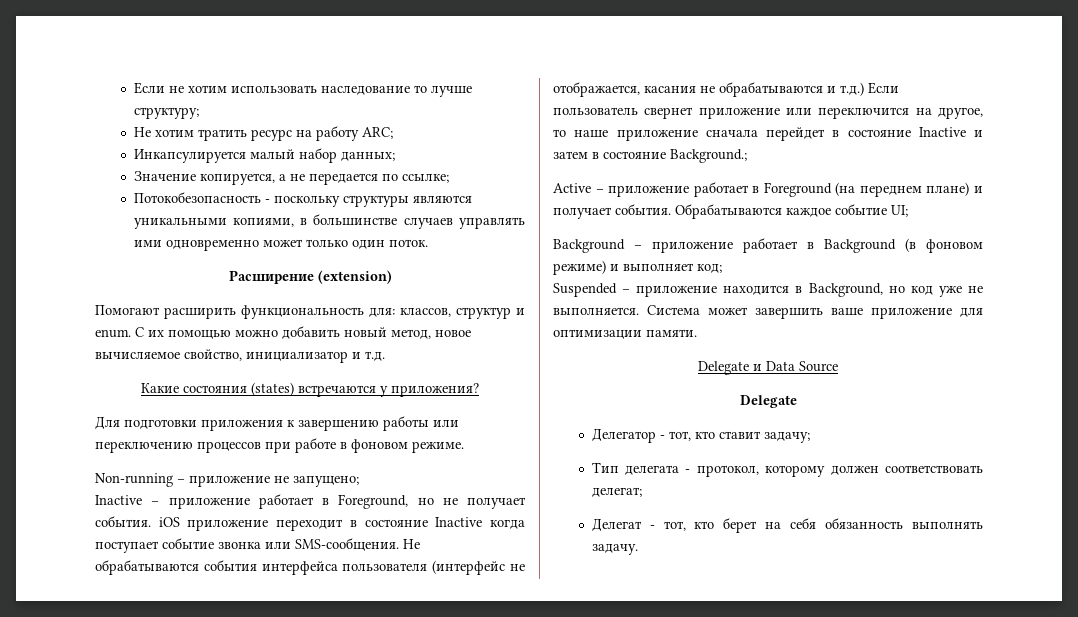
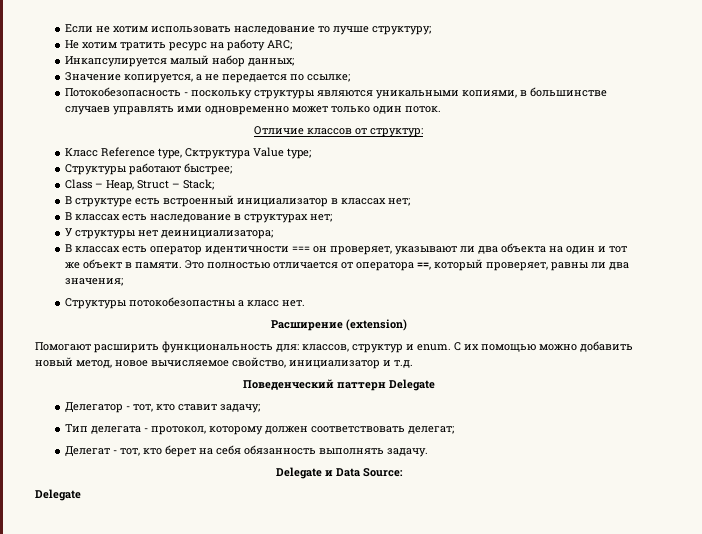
(428, 243) none -> [254,126,423,137] [64,147,311,159] [64,163,232,175] [64,179,214,191] [64,195,410,207] [64,212,332,223] [64,228,273,239] [64,243,627,255] [64,259,629,271] [64,278,123,286] [64,297,305,309] // Отличие классов от структур: // Класс Reference type, Сктруктура Value type; // Структуры работают быстрее; // Class – Heap, Struct – Stack; // В структуре есть встроенный инициализатор в классах нет; // В классах есть наследование в структурах нет; // У структуры нет деинициализатора; // В классах есть оператор идентичности === он проверяет, указывают ли два объекта на один и тот же объект в памяти. Это полностью отличается от оператора ==, который проверяет, равны ли два значения; // Структуры потокобезопастны а класс нет.
[141,382,479,397] [95,416,459,431] [95,438,464,453] [95,473,359,487] [95,494,526,509] [95,516,525,531] [95,538,420,553] [95,560,525,575] [553,82,899,97] [553,107,983,119] [553,127,983,141] [553,149,747,163] [553,182,983,197] [553,204,908,219] [553,238,983,253] [553,260,722,275] [553,283,983,297] [553,305,983,319] [553,329,697,339] [698,361,838,375] Какие состояния (states) встречаются у приложения? // Для подготовки приложения к завершению работы или переключению процессов при работе в фоновом режиме. // Non-running – приложение не запущено; // Inactive – приложение работает в Foreground, но не получает события. iOS приложение переходит в состояние Inactive когда поступает событие звонка или SMS-сообщения. Не обрабатываются события интерфейса пользователя (интерфейс не отображается, касания не обрабатываются и т.д.) Если пользователь свернет приложение или переключится на другое, то наше приложение сначала перейдет в состояние Inactive и затем в состояние Background.; // Active – приложение работает в Foreground (на переднем плане) и получает события. Обрабатываются каждое событие UI; // Background – приложение работает в Background (в фоновом режиме) и выполняет код; // Suspended – приложение находится в Background, но код уже не выполняется. Система может завершить ваше приложение для оптимизации памяти. // Delegate и Data Source // -> [242,379,386,391] Поведенческий паттерн
(638, 549) none -> [275,467,403,479] [35,489,81,501] // Delegate и Data Source: // Delegate

